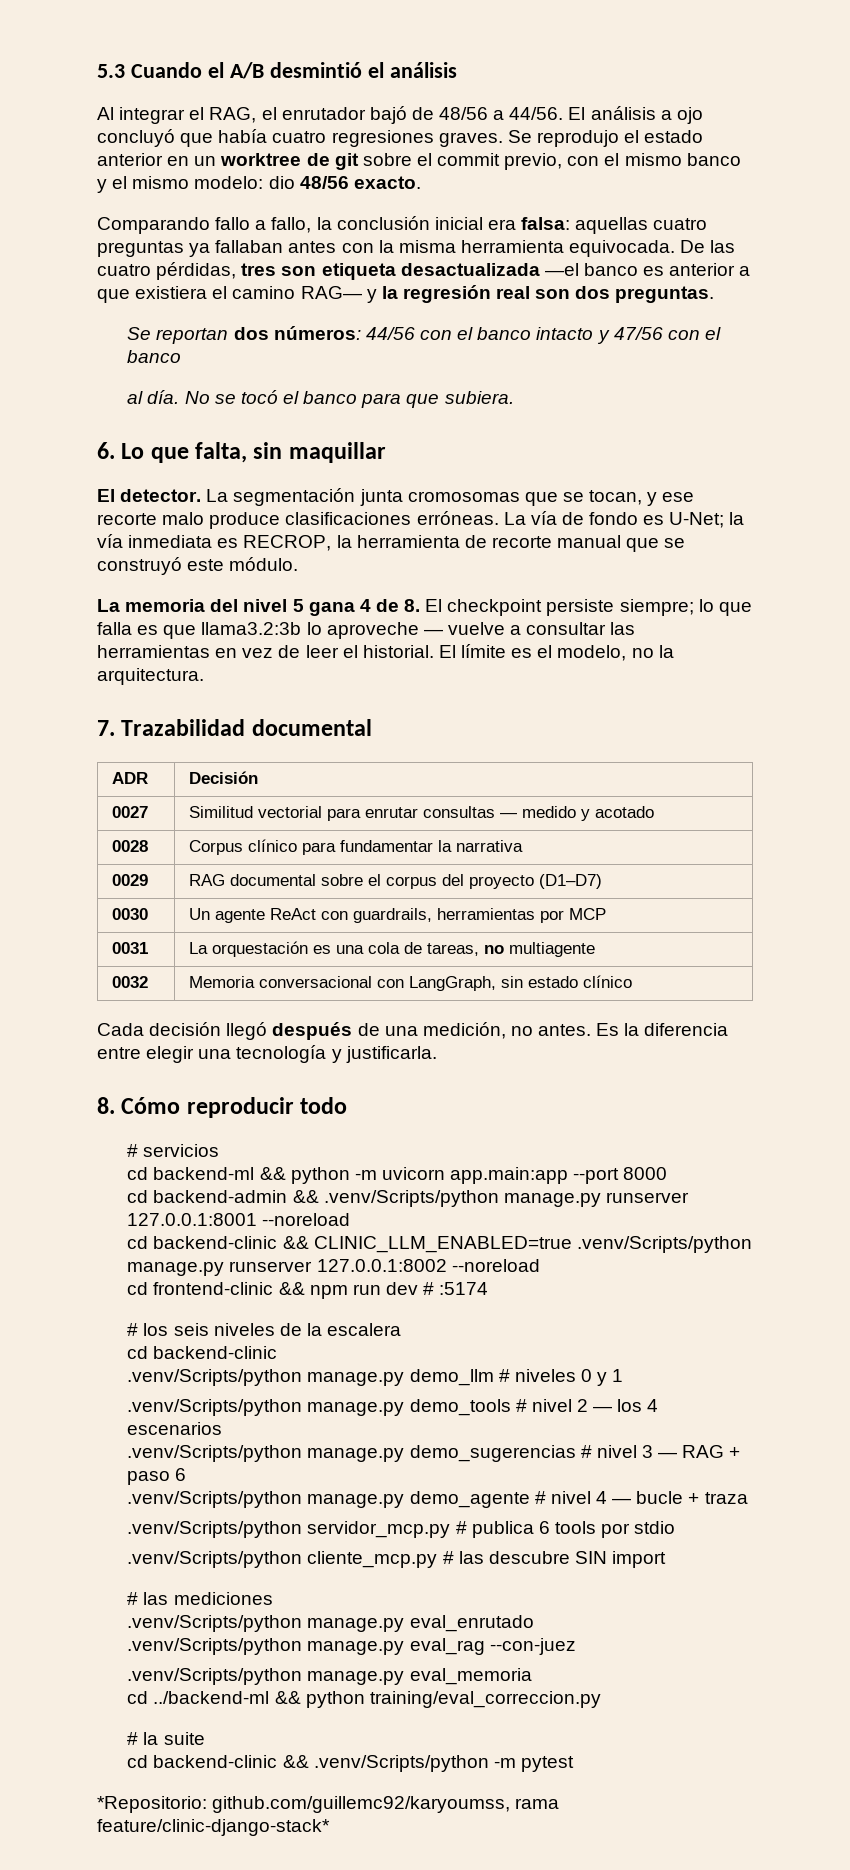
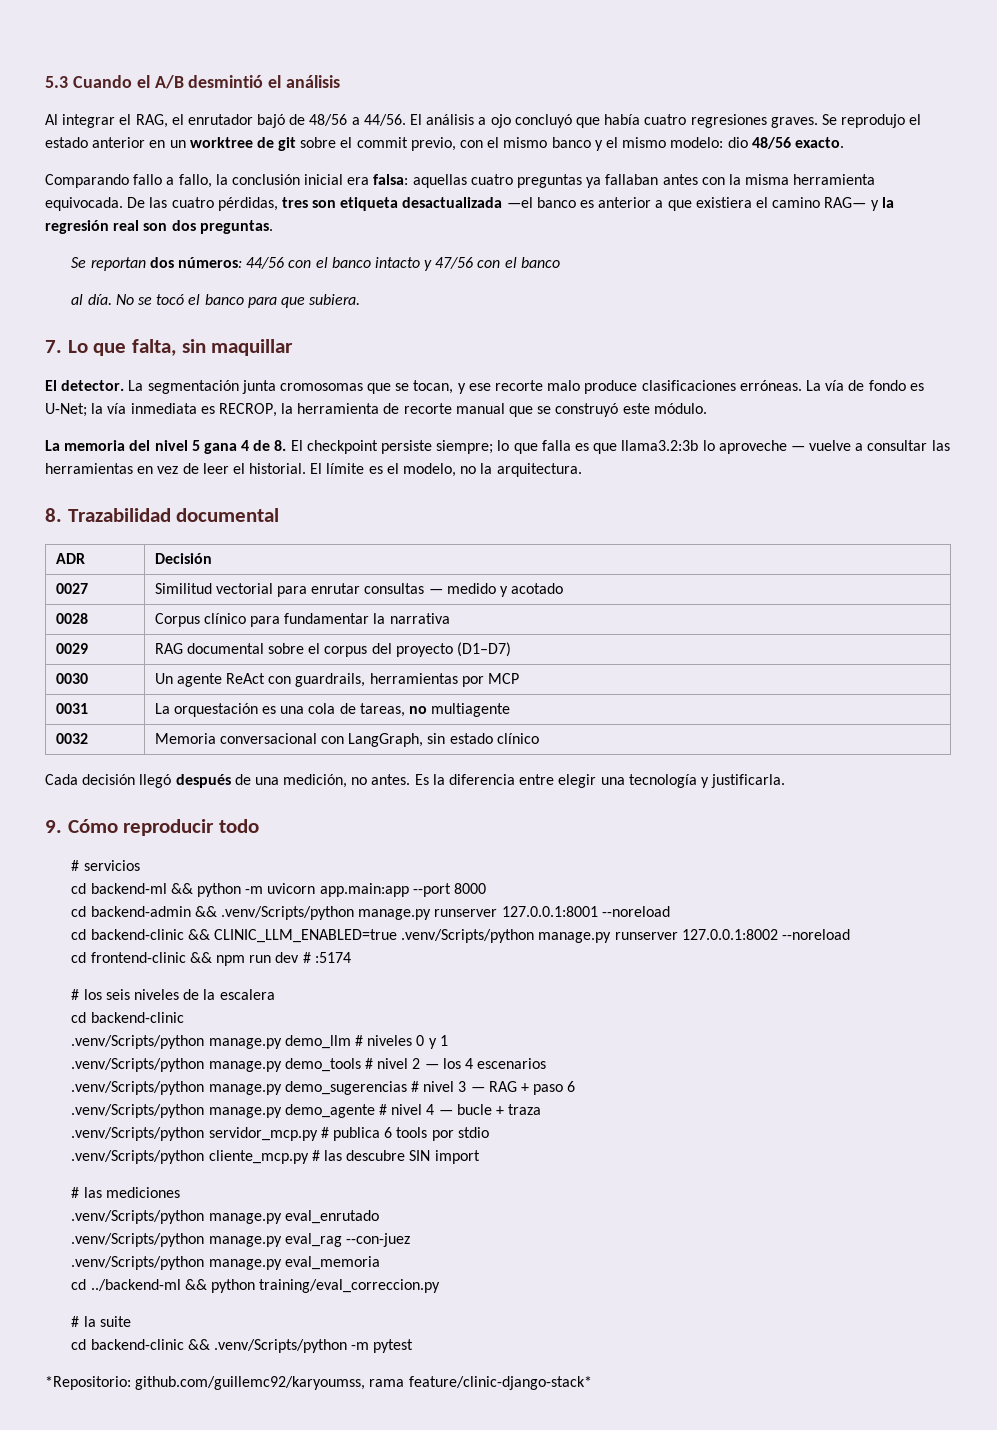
[97,442,115,459] 6. -> [45,340,62,353] 7.
[97,720,115,736] 7. -> [45,508,62,522] 8.
[97,1097,115,1114] 8. -> [45,820,62,833] 9.

